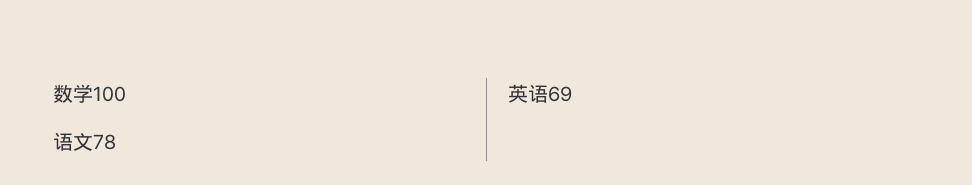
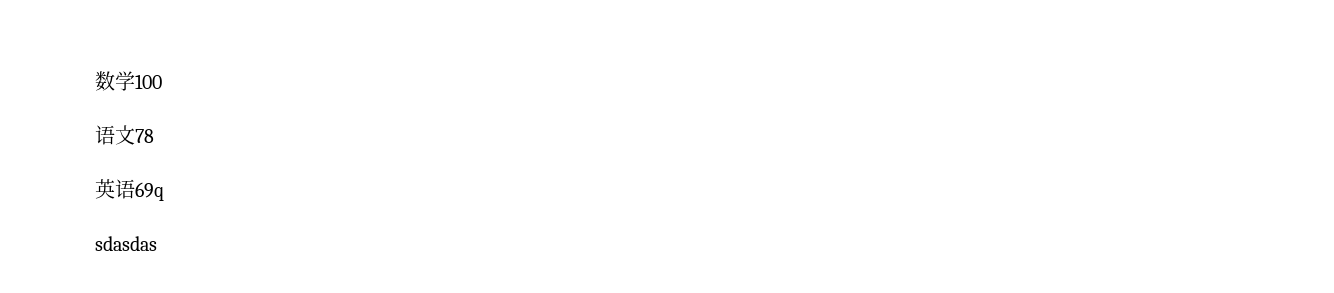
[548,86,572,102] 69 -> [135,182,164,201] [95,236,157,251] 69q // sdasdas

